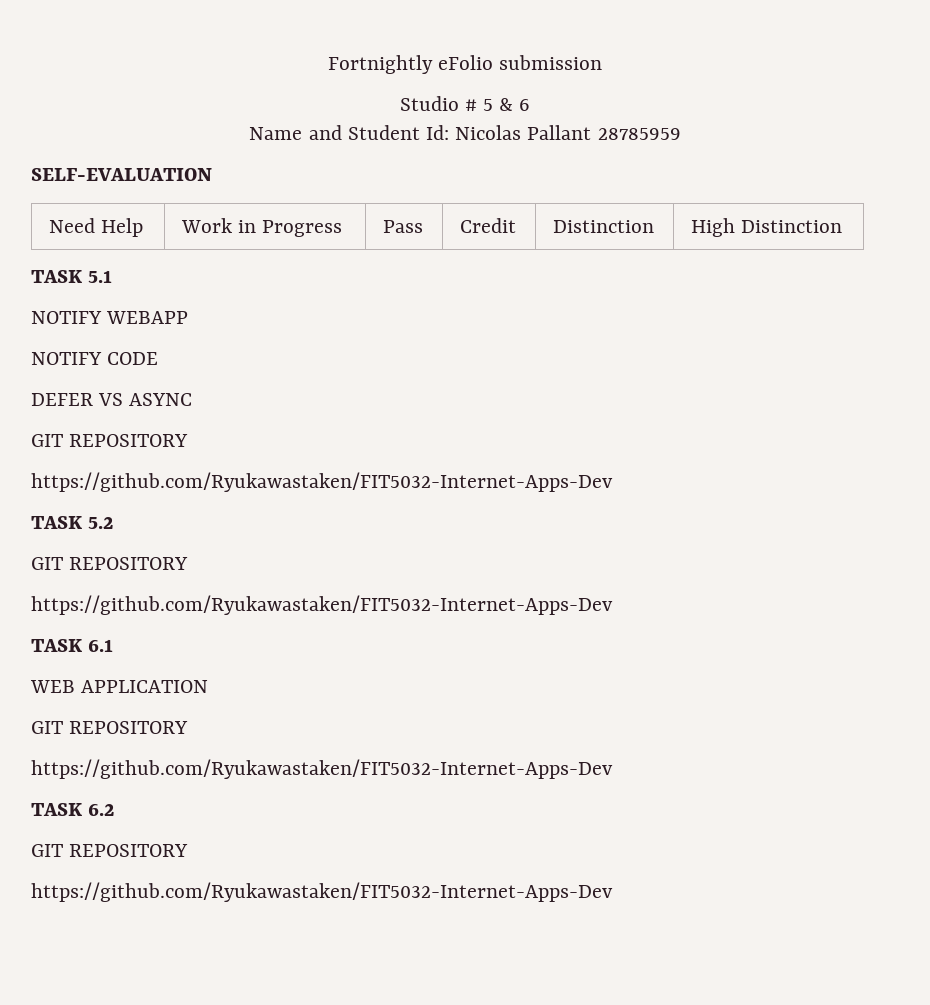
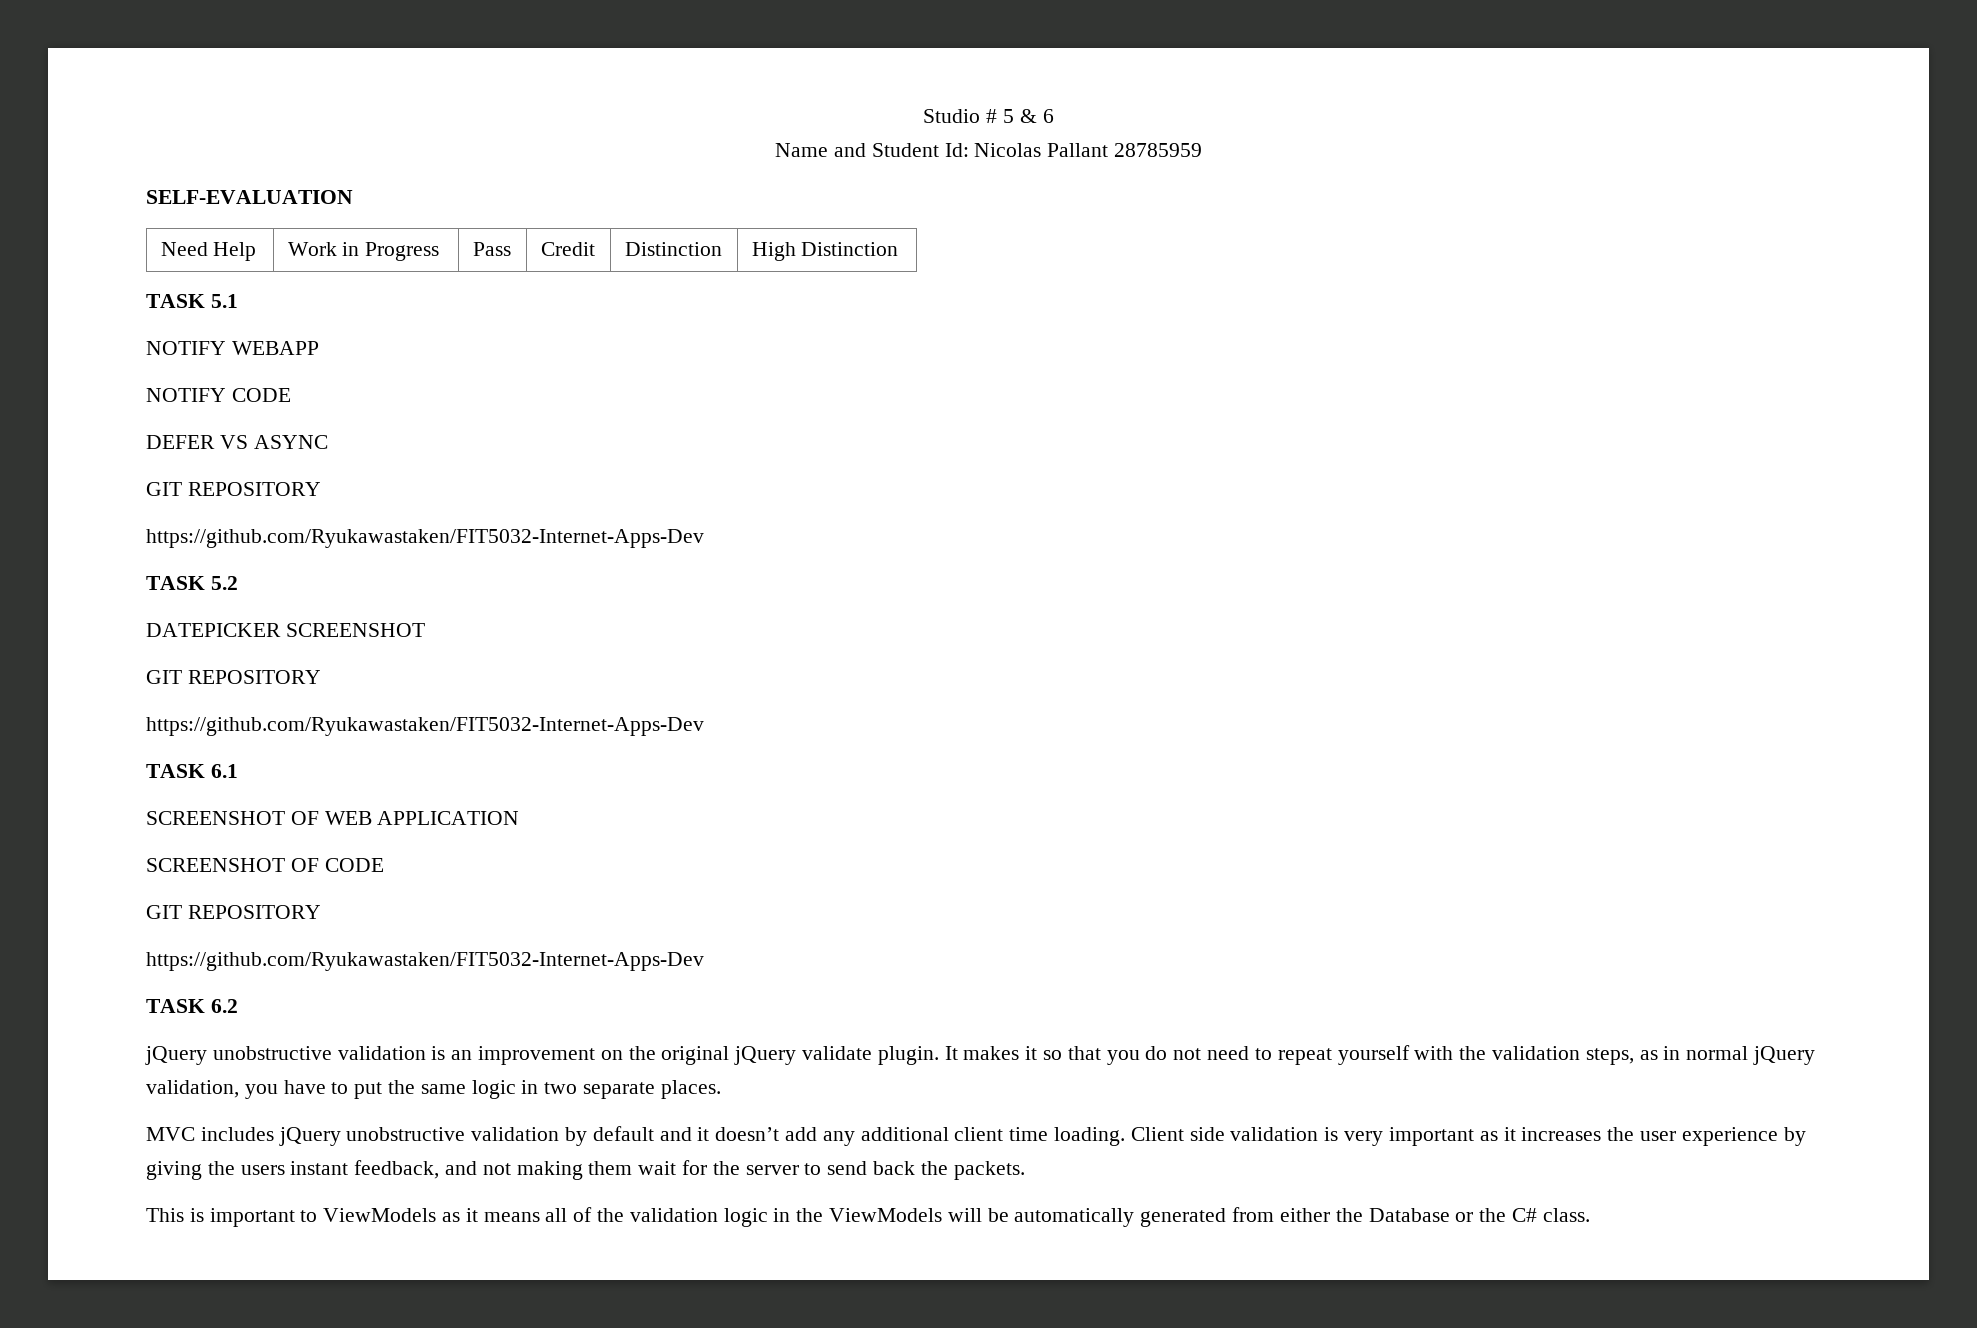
[327,55,603,74] Fortnightly eFolio submission // -> (923, 116) none
(114, 523) none -> [146,623,425,637] // DATEPICKER SCREENSHOT
(114, 645) none -> [146,811,319,825] SCREENSHOT OF
(209, 686) none -> [146,858,384,872] // SCREENSHOT OF CODE
[31,844,189,857] [31,882,613,902] GIT REPOSITORY // https://github.com/Ryukawastaken/FIT5032-Internet-Apps-Dev -> [145,1045,1815,1065] [146,1080,721,1099] [146,1126,1806,1146] [146,1160,1025,1180] [146,1207,1590,1227] jQuery unobstructive validation is an improvement on the original jQuery validate plugin. It makes it so that you do not need to repeat yourself with the validation steps, as in normal jQuery validation, you have to put the same logic in two separate places. // MVC includes jQuery unobstructive validation by default and it doesn’t add any additional client time loading. Client side validation is very important as it increases the user experience by giving the users instant feedback, and not making them wait for the server to send back the packets. // This is important to ViewModels as it means all of the validation logic in the ViewModels will be automatically generated from either the Database or the C# class.

